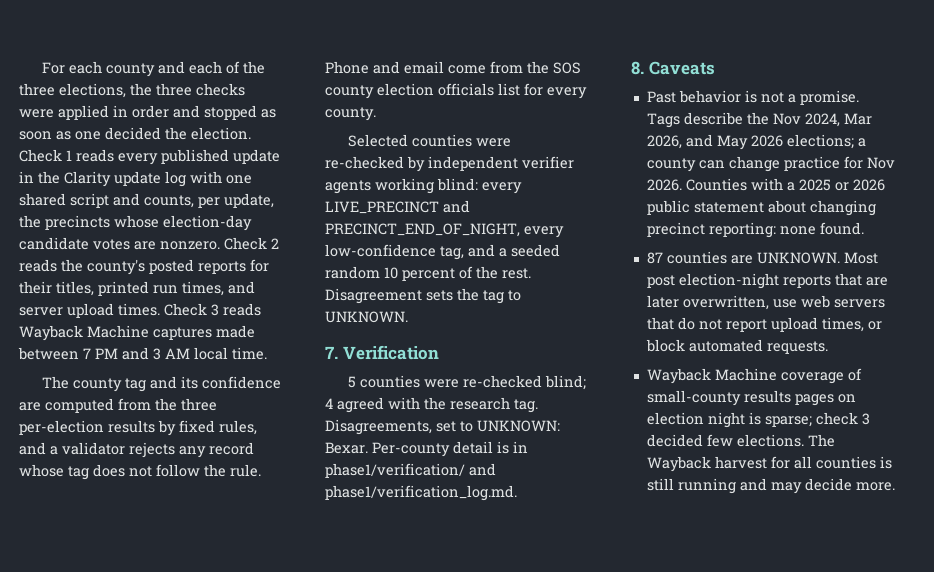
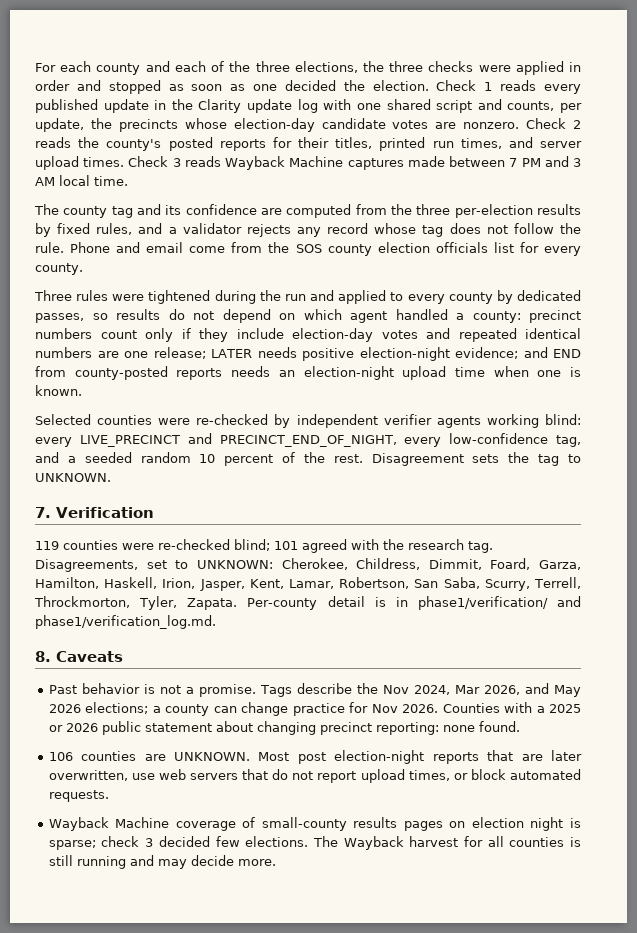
(376, 114) none -> [34,290,581,304] [35,309,581,323] [35,328,581,342] [35,347,581,361] [35,366,581,380] [35,385,82,396] // Three rules were tightened during the run and applied to every county by dedicated passes, so results do not depend on which agent handled a county: precinct numbers count only if they include election-day votes and repeated identical numbers are one release; LATER needs positive election-night evidence; and END from county-posted reports needs an election-night upload time when one is known.
[348,376,357,388] 5 -> [35,541,59,550] 119
[325,398,333,409] 4 -> [274,541,298,550] 101
[325,442,368,454] Bexar. -> [281,558,581,570] [35,577,582,591] [34,596,238,610] Cherokee, Childress, Dimmit, Foard, Garza, Hamilton, Haskell, Irion, Jasper, Kent, Lamar, Robertson, San Saba, Scurry, Terrell, Throckmorton, Tyler, Zapata.
[646,252,663,264] 87 -> [48,752,73,761] 106

